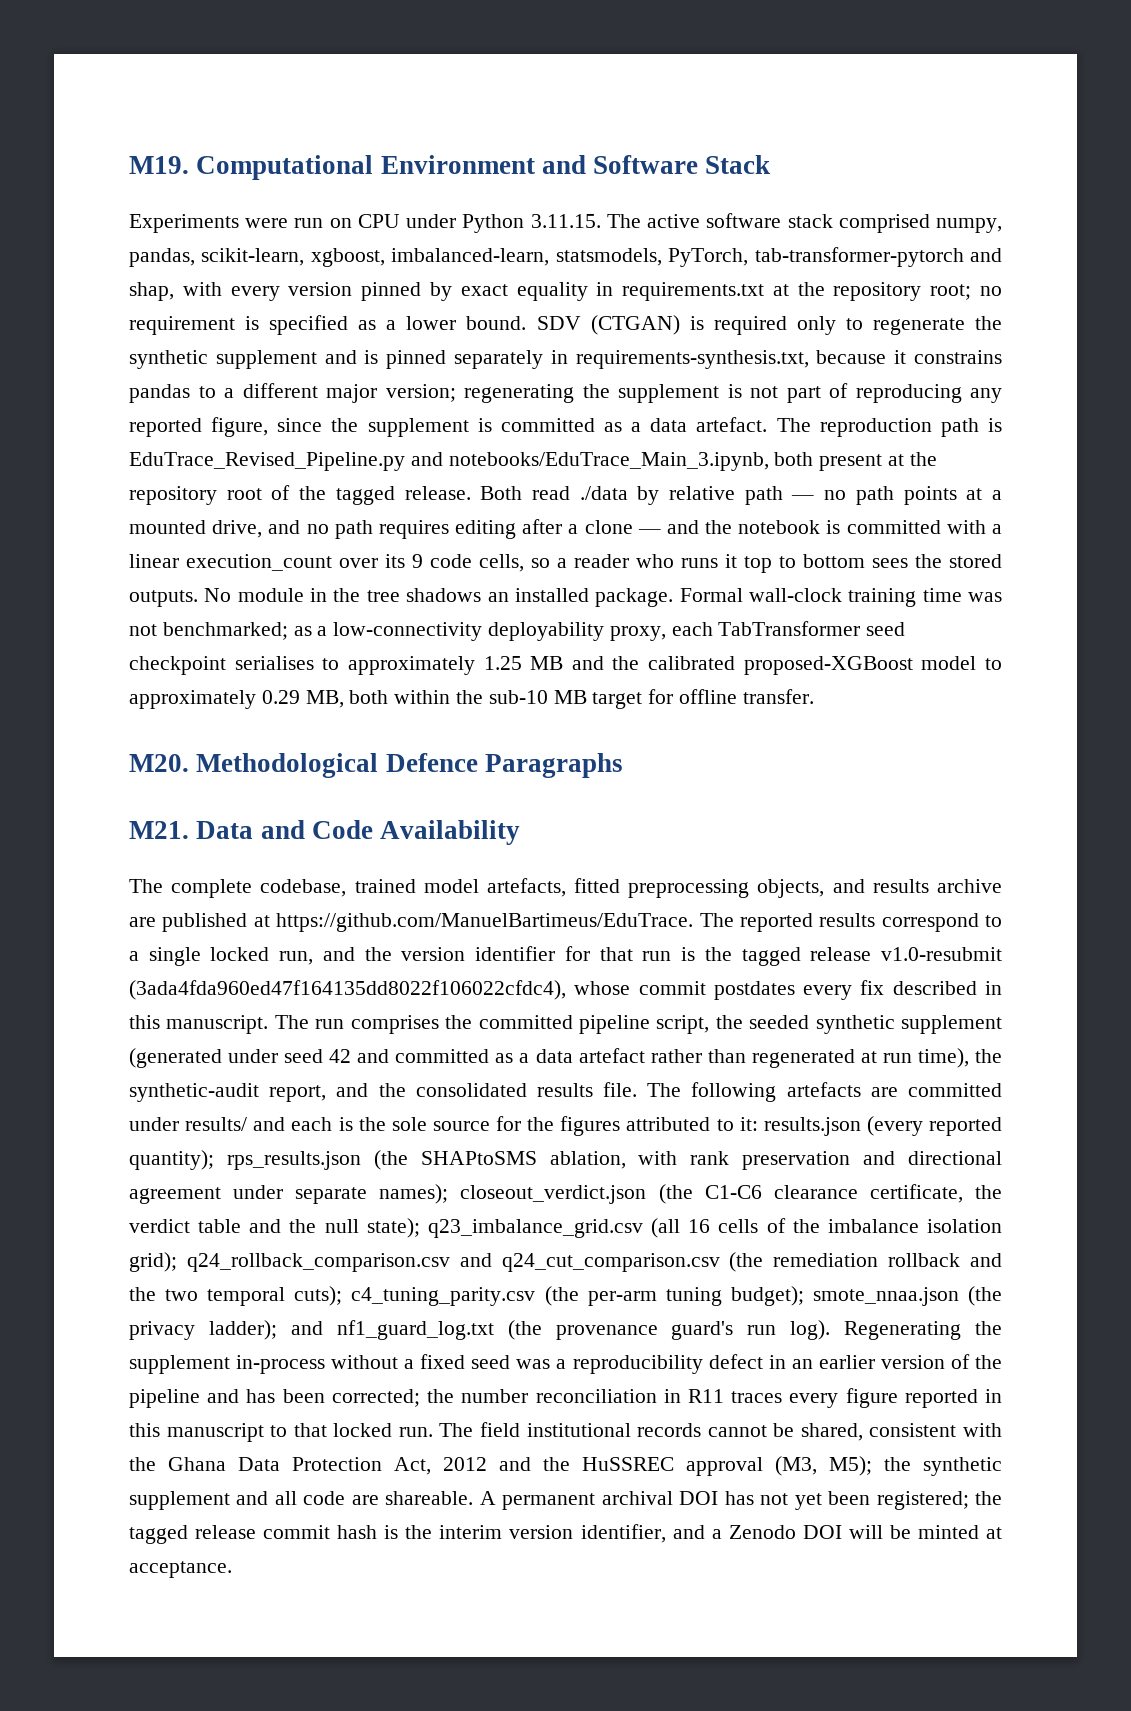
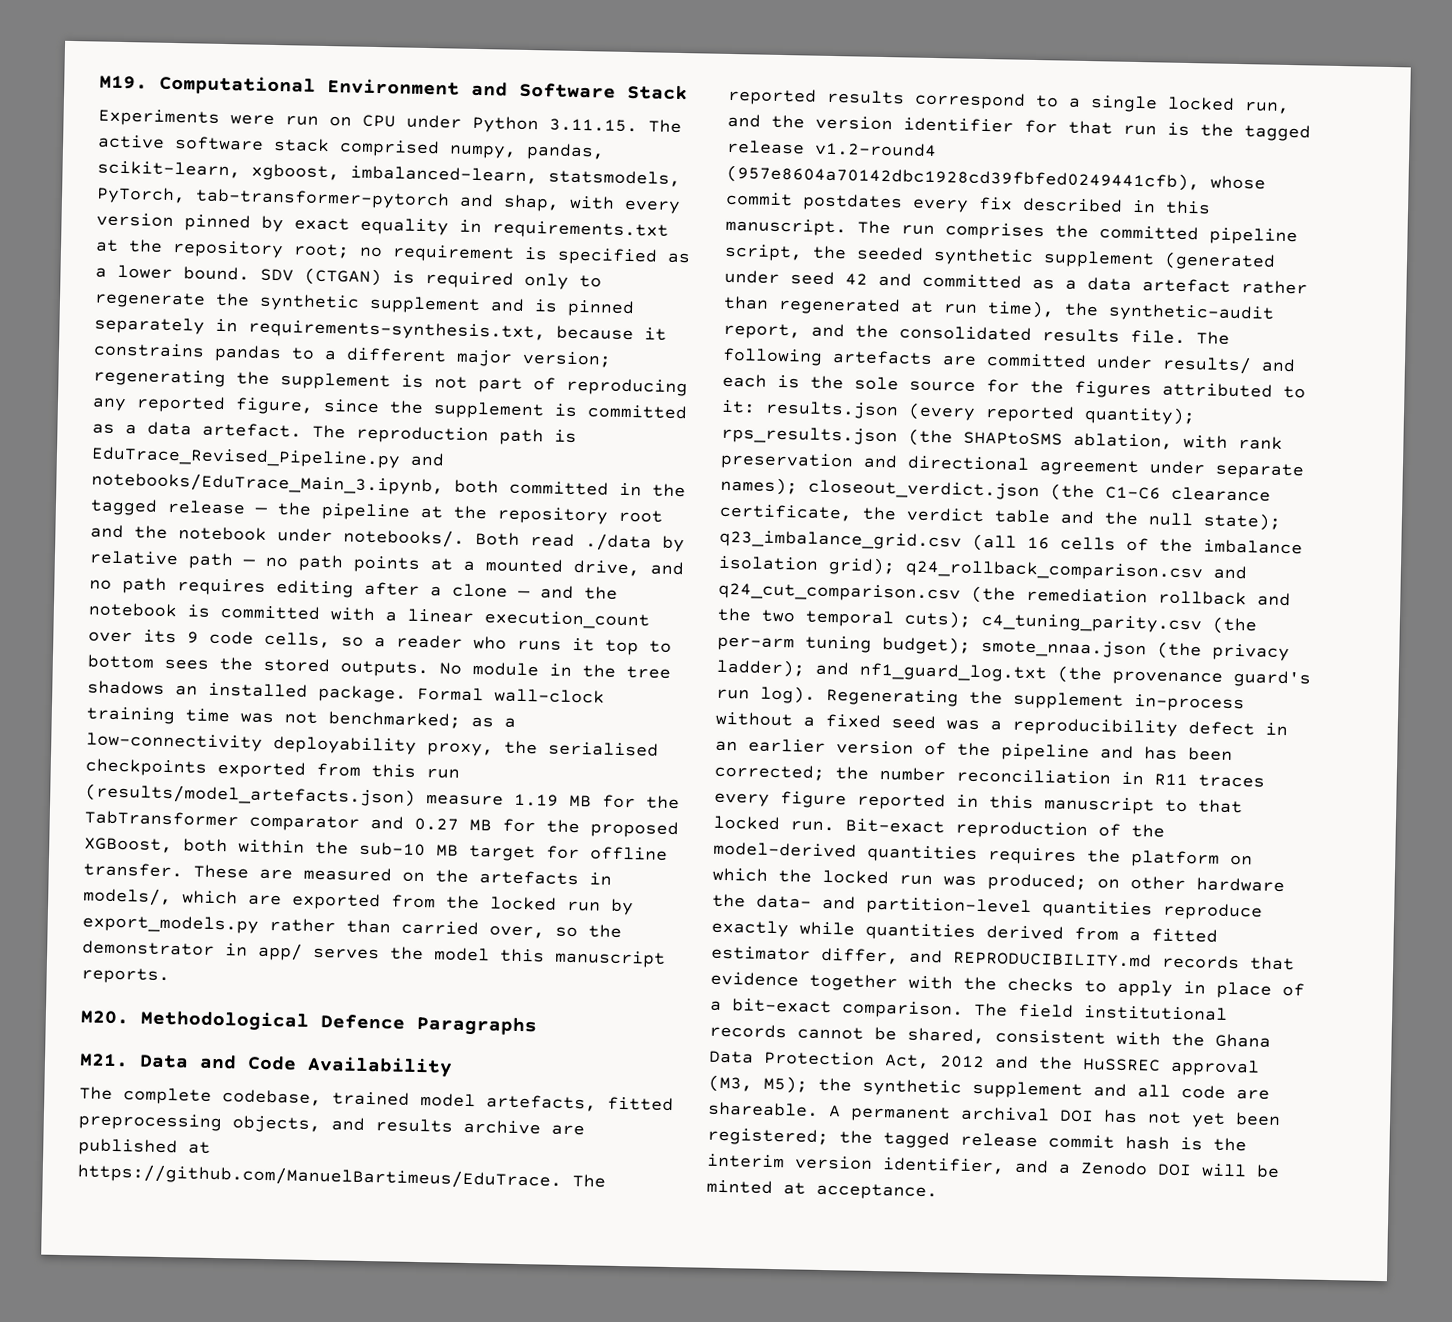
[819,452,937,471] [129,485,471,505] present at the repository root of the tagged release. -> [509,480,686,498] [90,498,663,525] [90,524,465,548] committed in the tagged release — the pipeline at the repository root and the notebook under notebooks/.
[671,621,906,636] [129,656,1002,675] [129,690,344,709] each TabTransformer seed checkpoint serialises to approximately 1.25 MB and the calibrated proposed-XGBoost model to approximately 0.29 MB, -> [504,740,659,757] [85,758,460,779] [85,783,680,810] [84,810,679,839] [84,837,173,854] the serialised checkpoints exported from this run (results/model_artefacts.json) measure 1.19 MB for the TabTransformer comparator and 0.27 MB for the proposed XGBoost,
(814, 696) none -> [193,864,612,886] [83,887,634,916] [82,914,622,939] [82,940,666,968] [81,967,170,985] These are measured on the artefacts in models/, which are exported from the locked run by export_models.py rather than carried over, so the demonstrator in app/ serves the model this manuscript reports.
[881,947,1003,961] [129,980,566,1000] v1.0-resubmit (3ada4fda960ed47f164135dd8022f106022cfdc4), -> [815,141,937,158] [726,164,1200,192] v1.2-round4 (957e8604a70142dbc1928cd39fbfed0249441cfb),
(433, 1432) none -> [845,818,1165,840] [713,841,1253,868] [712,867,1285,893] [712,893,1263,921] [711,919,1218,943] [711,945,1295,971] [710,971,1305,999] [710,998,964,1019] Bit-exact reproduction of the model-derived quantities requires the platform on which the locked run was produced; on other hardware the data- and partition-level quantities reproduce exactly while quantities derived from a fitted estimator differ, and REPRODUCIBILITY.md records that evidence together with the checks to apply in place of a bit-exact comparison.

